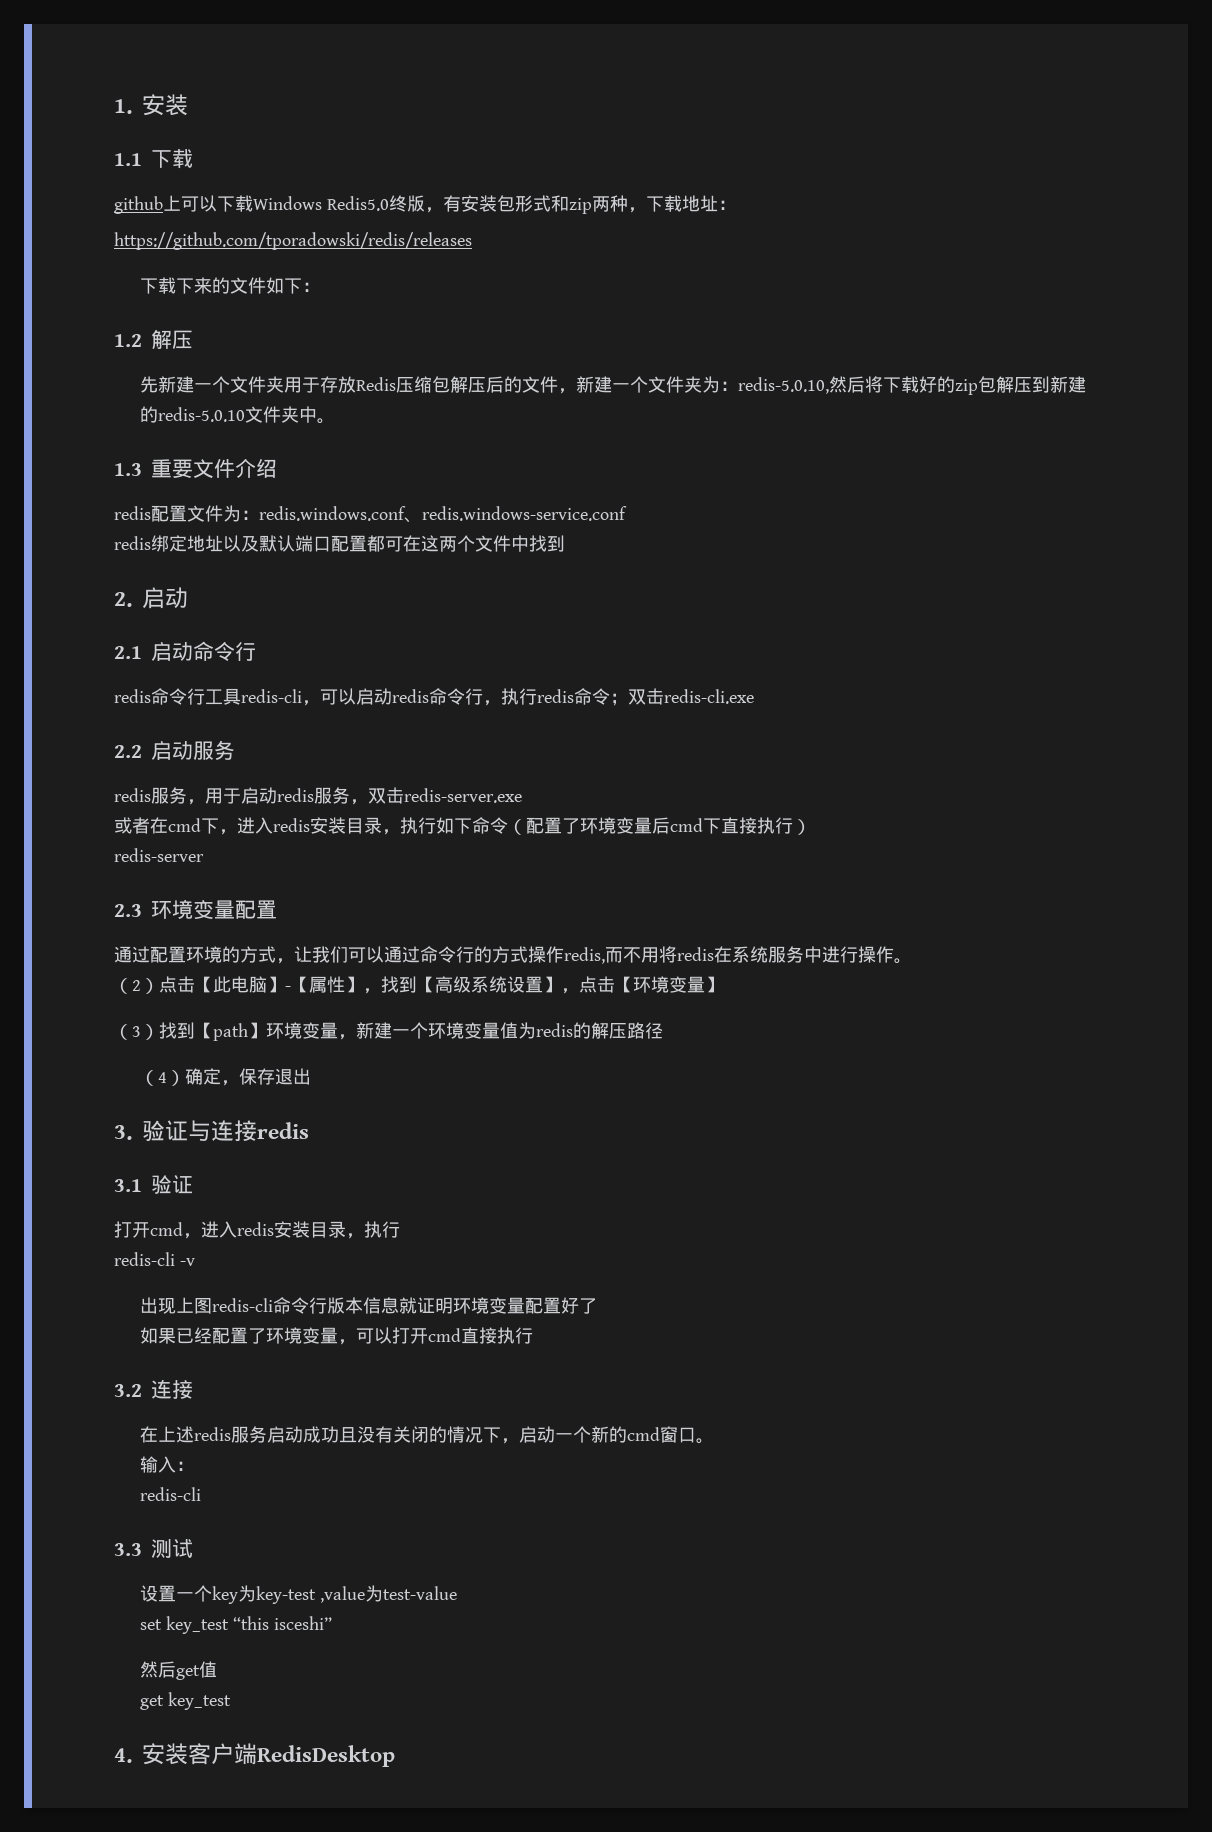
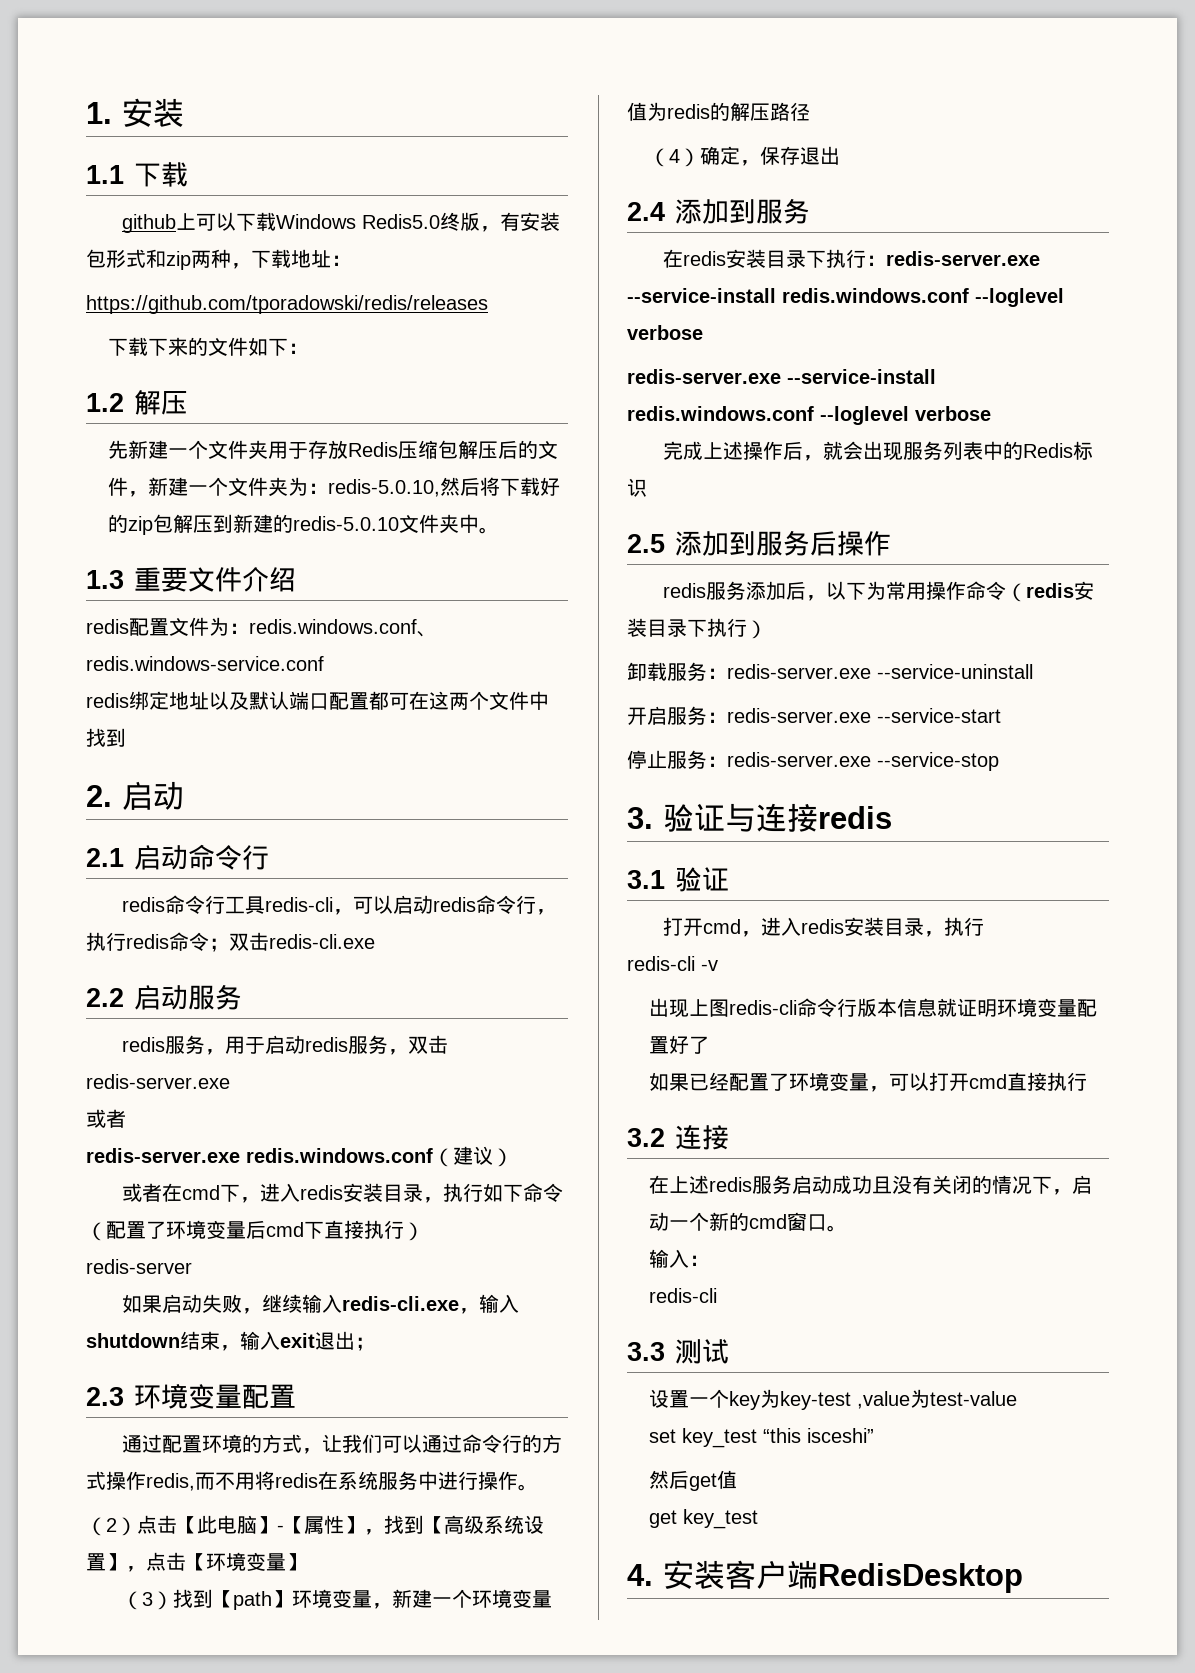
(150, 825) none -> [86,1146,513,1167] [121,1183,162,1202] // redis-server.exe redis.windows.conf（建议） // 或者
(204, 855) none -> [121,1294,519,1314] [86,1331,375,1351] // 如果启动失败，继续输入redis-cli.exe，输入shutdown结束，输入exit退出；
(312, 1076) none -> [627,198,810,224] [662,249,1040,268] [627,288,1064,307] [627,325,703,340] [627,369,936,384] [627,406,991,425] [662,441,1093,461] [627,478,647,497] [627,530,891,556] [662,581,1094,602] [627,618,767,639] [627,662,1033,681] [627,706,1001,725] [627,750,999,771] // 2.4添加到服务 // 在redis安装目录下执行：redis-server.exe --service-install redis.windows.conf --loglevel verbose // redis-server.exe --service-install redis.windows.conf --loglevel verbose // 完成上述操作后，就会出现服务列表中的Redis标识 // 2.5添加到服务后操作 // redis服务添加后，以下为常用操作命令（redis安装目录下执行） // 卸载服务：redis-server.exe --service-uninstall // 开启服务：redis-server.exe --service-start // 停止服务：redis-server.exe --service-stop

